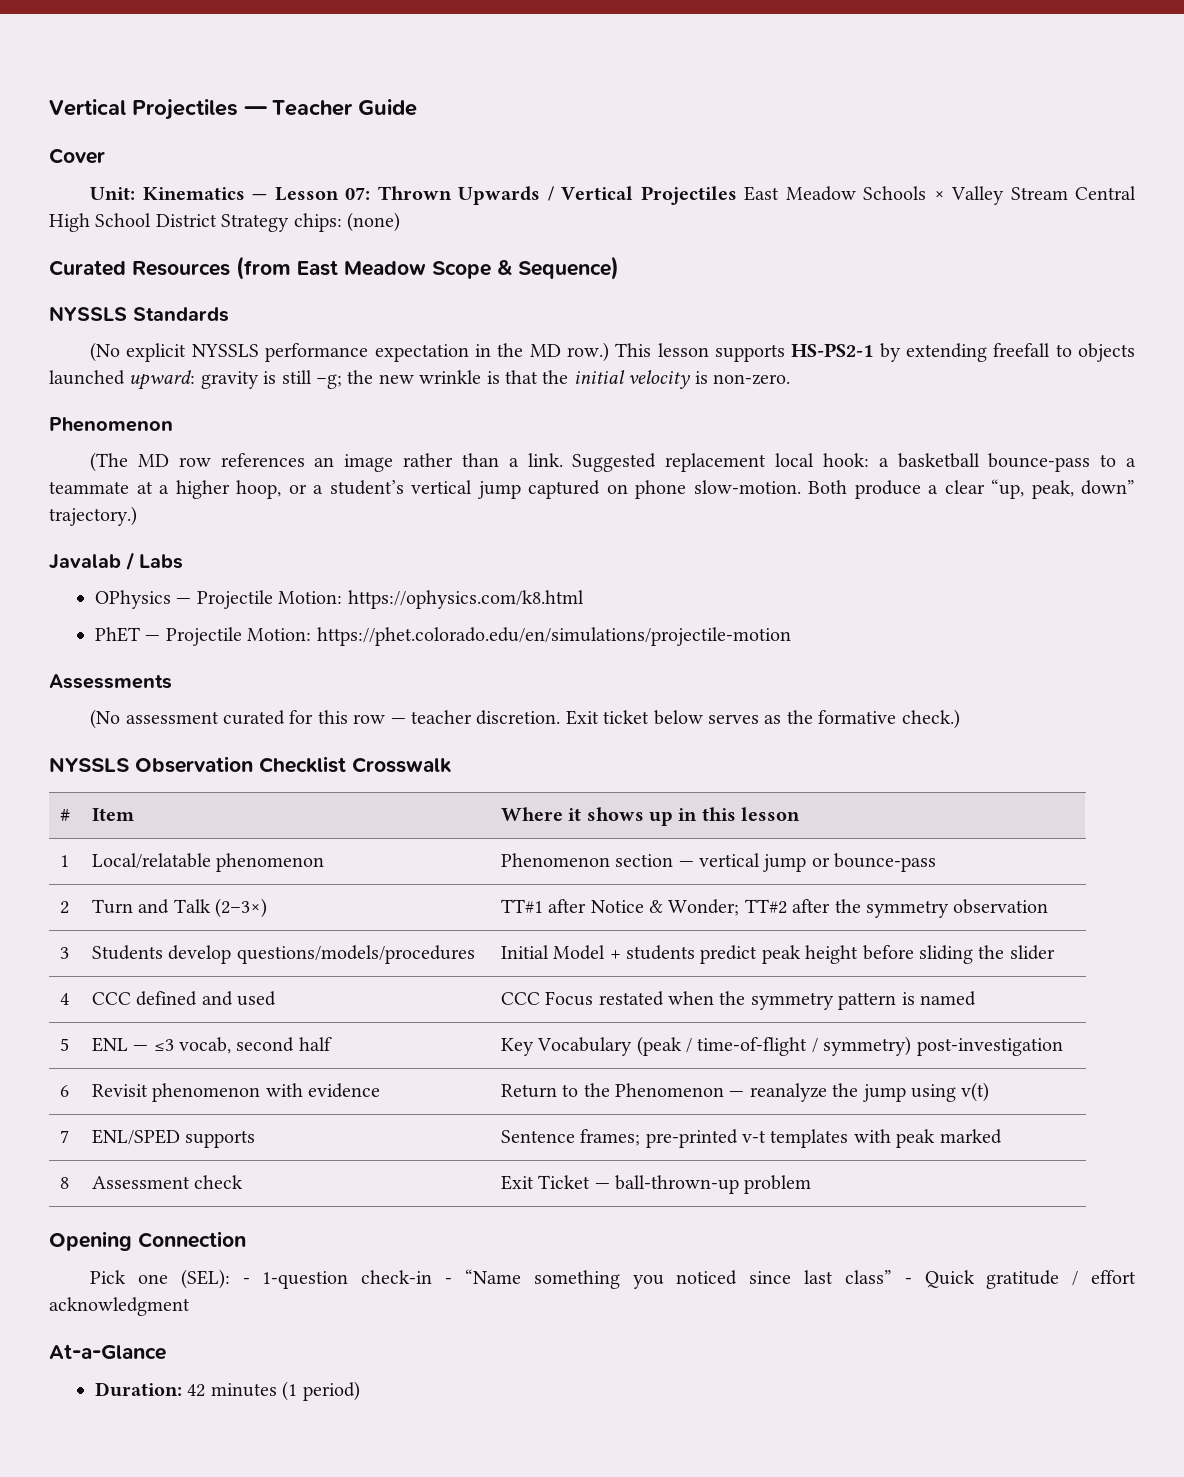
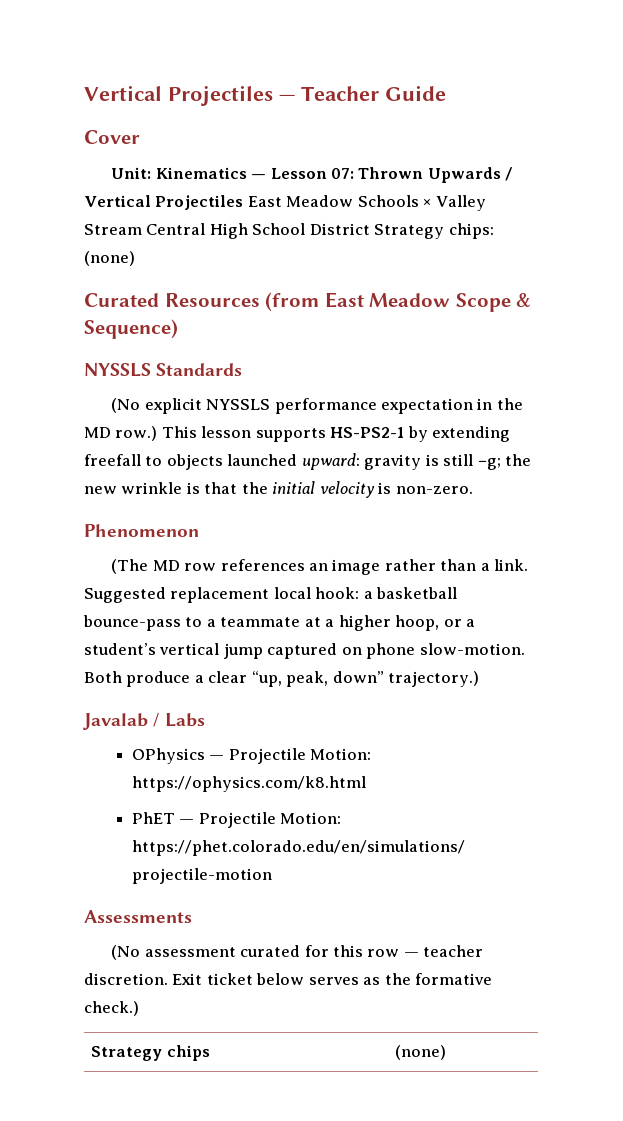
[49,756,452,773] [59,809,70,821] [91,808,134,821] [500,807,801,826] [59,855,69,867] [91,853,325,872] [500,853,937,872] [59,901,69,914] [91,898,268,918] [500,899,1049,918] [59,947,69,959] [91,945,475,964] [500,945,1055,964] [59,993,69,1005] [91,991,277,1006] [500,991,977,1010] [59,1038,69,1051] [91,1037,332,1054] [500,1036,1063,1056] [59,1085,69,1097] [91,1083,381,1102] [500,1082,990,1102] [59,1130,69,1143] [91,1129,256,1148] [500,1129,1002,1148] [59,1177,69,1189] [91,1175,244,1189] [500,1175,812,1194] [49,1231,246,1251] [90,1269,1136,1289] [49,1297,190,1316] [49,1344,166,1360] [94,1381,360,1401] // NYSSLS Observation Checklist Crosswalk // # | Item | Where it shows up in this lesson // 1 | Local/relatable phenomenon | Phenomenon section — vertical jump or bounce-pass // 2 | Turn and Talk (2–3×) | TT#1 after Notice & Wonder; TT#2 after the symmetry observation // 3 | Students develop questions/models/procedures | Initial Model + students predict peak height before sliding the slider // 4 | CCC defined and used | CCC Focus restated when the symmetry pattern is named // 5 | ENL — ≤3 vocab, second half | Key Vocabulary (peak / time-of-flight / symmetry) post-investigation // 6 | Revisit phenomenon with evidence | Return to the Phenomenon — reanalyze the jump using v(t) // 7 | ENL/SPED supports | Sentence frames; pre-printed v-t templates with peak marked // 8 | Assessment check | Exit Ticket — ball-thrown-up problem // Opening Connection // Pick one (SEL): - 1-question check-in - “Name something you noticed since last class” - Quick gratitude / effort acknowledgment // At-a-Glance // Duration: 42 minutes (1 period) -> [91,1045,210,1061] [395,1045,447,1060] // Strategy chips | (none)

